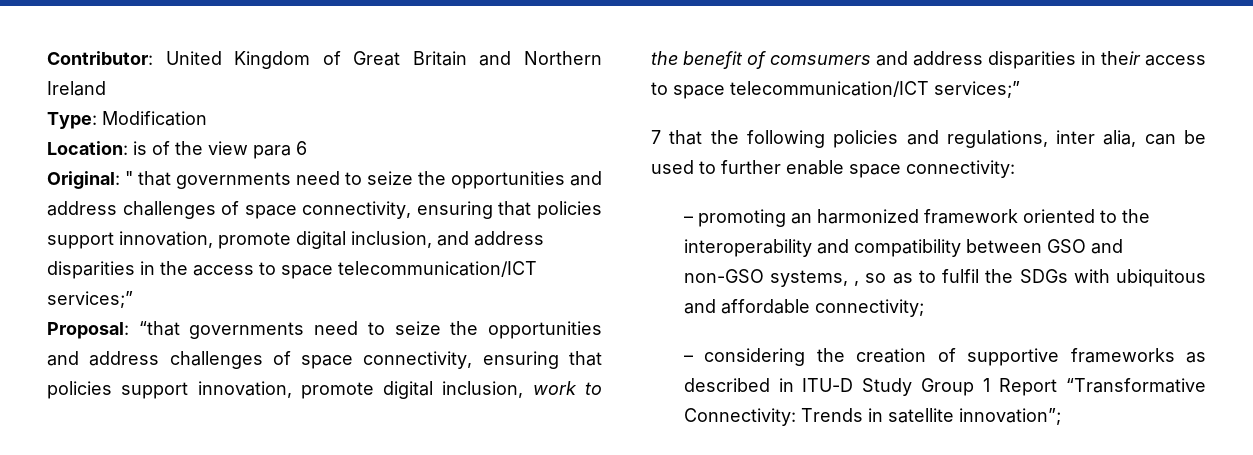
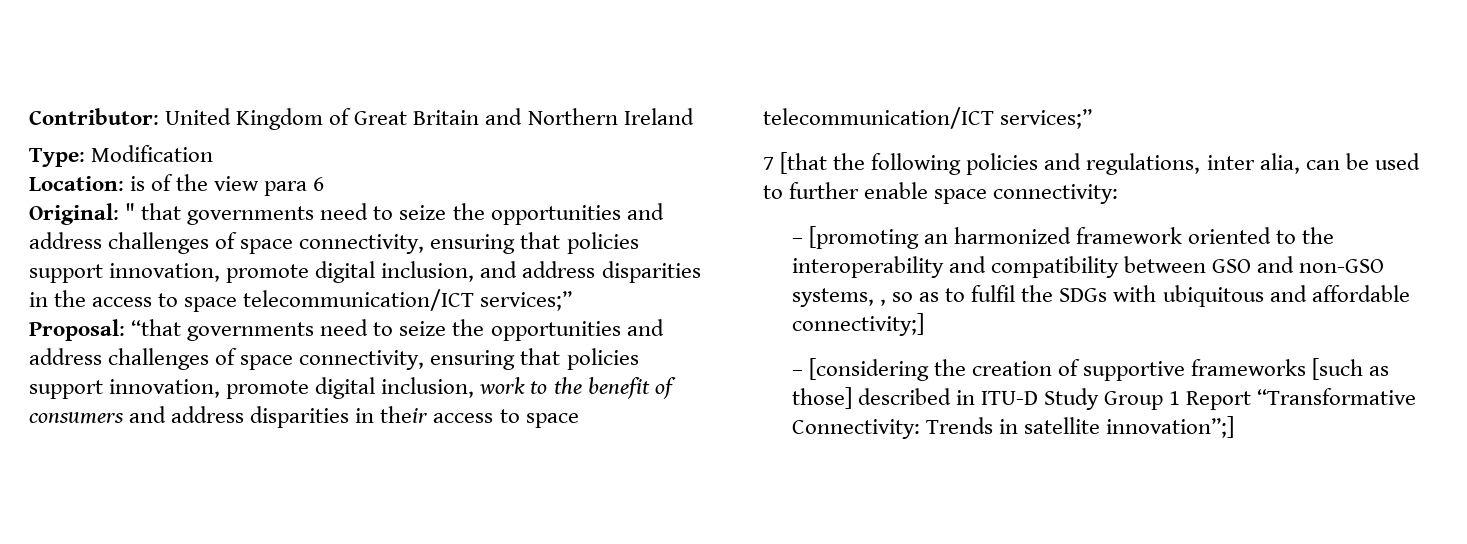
[770,55,871,65] comsumers -> [29,412,124,424] consumers
[669,130,703,145] that -> [780,152,828,174] [that
[697,209,786,227] promoting -> [808,226,919,249] [promoting
[814,299,924,317] [683,348,806,366] connectivity; // – considering -> [791,313,924,336] [791,358,929,381] connectivity;] // – [considering
[1186,352,1206,363] as -> [1312,358,1390,380] [791,387,852,409] [such as those]
[958,408,1061,425] innovation”; -> [1106,416,1235,438] innovation”;]

